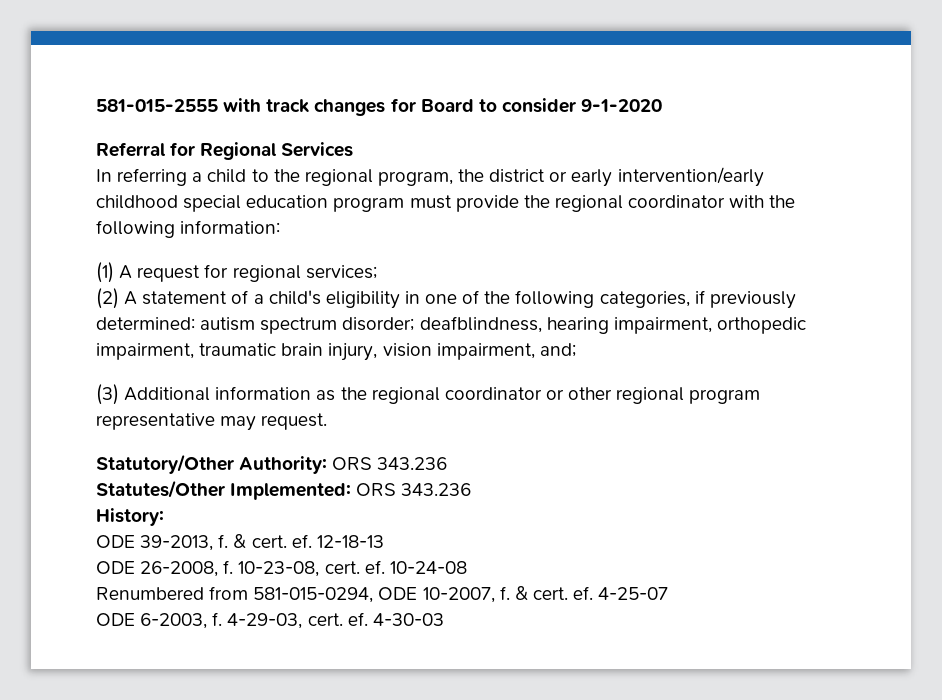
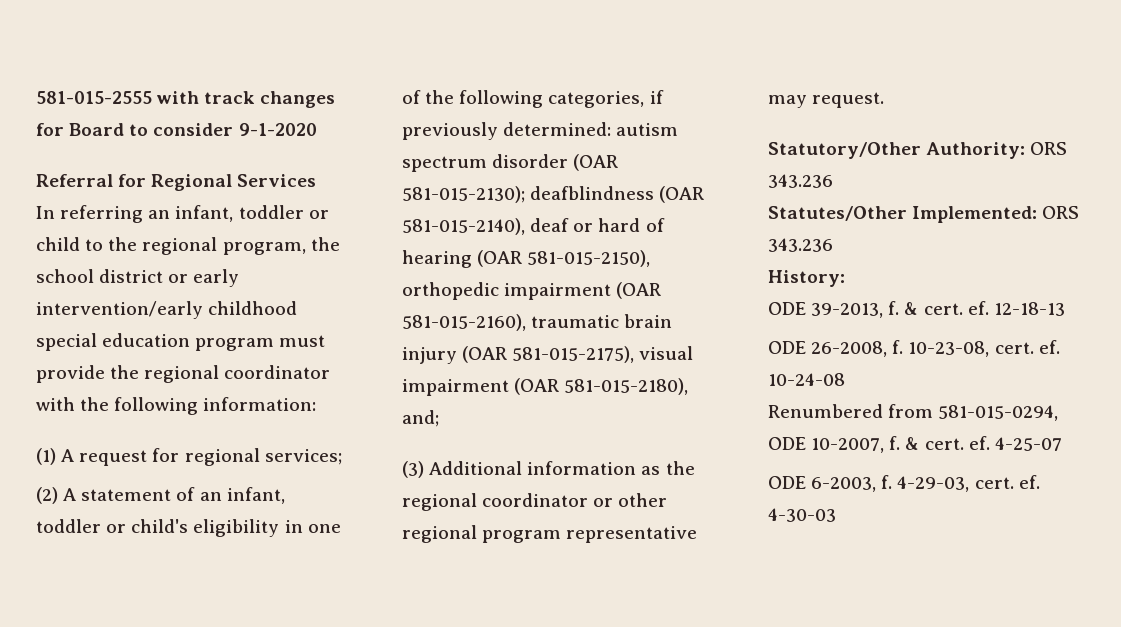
[192,172,203,182] a -> [148,205,329,222] an infant, toddler or
(485, 175) none -> [36,269,94,283] school
[253,294,264,304] a -> [199,487,285,504] [36,519,127,533] an infant, toddler or
[342,316,806,334] [96,343,535,361] disorder; deafblindness, hearing impairment, orthopedic impairment, traumatic brain injury, vision impairment, -> [492,154,619,171] [402,186,705,203] [402,218,665,235] [402,250,651,268] [402,282,662,300] [402,314,673,331] [402,346,694,364] [402,378,689,396] disorder (OAR 581-015-2130); deafblindness (OAR 581-015-2140), deaf or hard of hearing (OAR 581-015-2150), orthopedic impairment (OAR 581-015-2160), traumatic brain injury (OAR 581-015-2175), visual impairment (OAR 581-015-2180),

